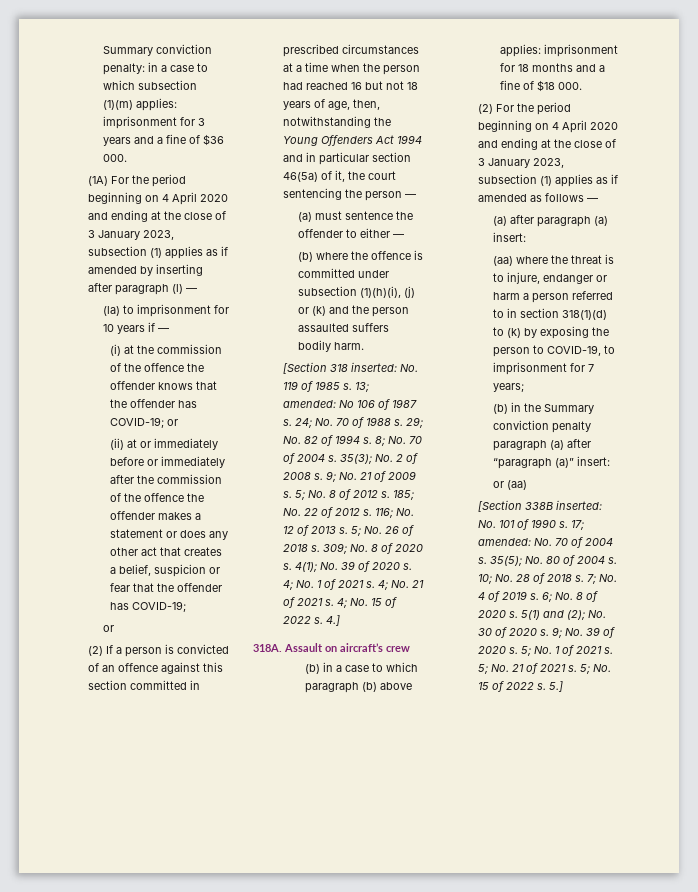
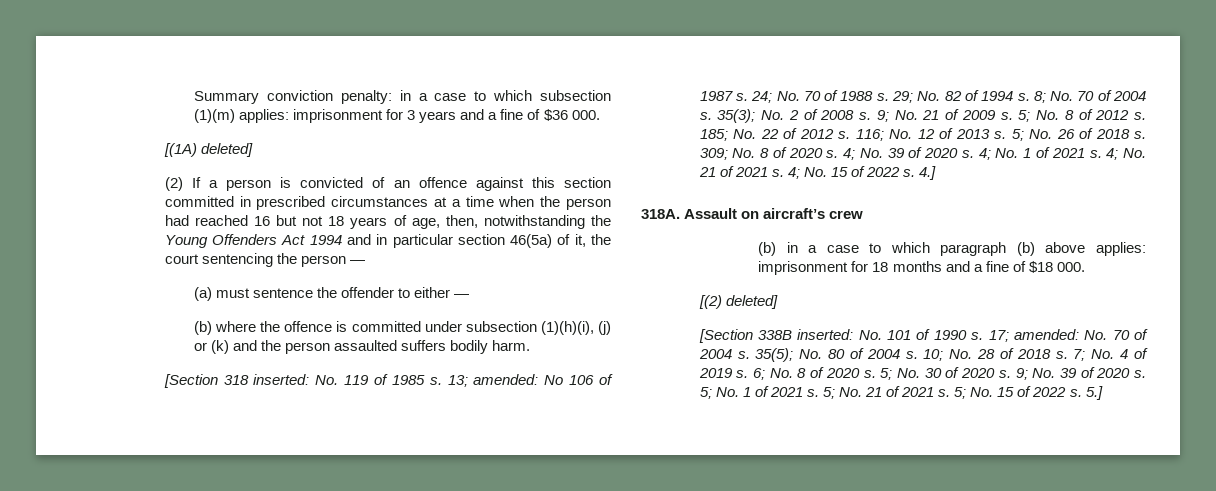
[88,174,187,187] [88,192,229,205] [88,210,227,222] [88,230,175,240] [88,246,229,259] [88,264,204,276] [88,283,198,295] [103,304,230,317] [103,322,170,334] [109,344,222,356] [109,363,204,372] [109,381,217,390] [109,399,197,408] [109,417,178,428] [109,438,218,450] [109,456,225,468] [109,474,222,484] [109,493,204,502] [109,511,201,520] [109,529,228,540] [109,547,222,556] [109,564,220,577] [109,583,222,592] [109,601,186,612] [103,625,115,632] (1A) For the period beginning on 4 April 2020 and ending at the close of 3 January 2023, subsection (1) applies as if amended by inserting after paragraph (l) — // (la) to imprisonment for 10 years if — // (i) at the commission of the offence the offender knows that the offender has COVID-19; or // (ii) at or immediately before or immediately after the commission of the offence the offender makes a statement or does any other act that creates a belief, suspicion or fear that the offender has COVID-19; // or -> [163,143,253,157] [(1A) deleted]
[295,562,318,572] 4(1); -> [843,148,856,160] 4;
[478,102,572,115] [478,120,619,133] [478,138,617,150] [478,158,565,168] [478,174,619,187] [478,193,599,202] [493,215,609,227] [493,232,527,242] [493,254,615,266] [493,272,608,284] [493,291,614,303] [493,308,608,320] [493,326,610,339] [493,345,616,357] [493,362,595,375] [493,383,525,392] [493,402,595,414] [493,420,592,433] [493,439,592,451] [493,456,611,469] [493,480,528,490] (2) For the period beginning on 4 April 2020 and ending at the close of 3 January 2023, subsection (1) applies as if amended as follows — // (a) after paragraph (a) insert: // (aa) where the threat is to injure, endanger or harm a person referred to in section 318(1)(d) to (k) by exposing the person to COVID-19, to imprisonment for 7 years; // (b) in the Summary conviction penalty paragraph (a) after “paragraph (a)” insert: // or (aa) -> [698,295,778,309] [(2) deleted]
[521,610,586,620] 5(1) and (2); -> [880,368,893,380] 5;

